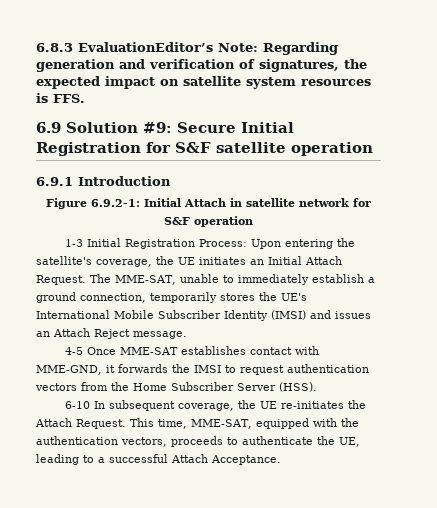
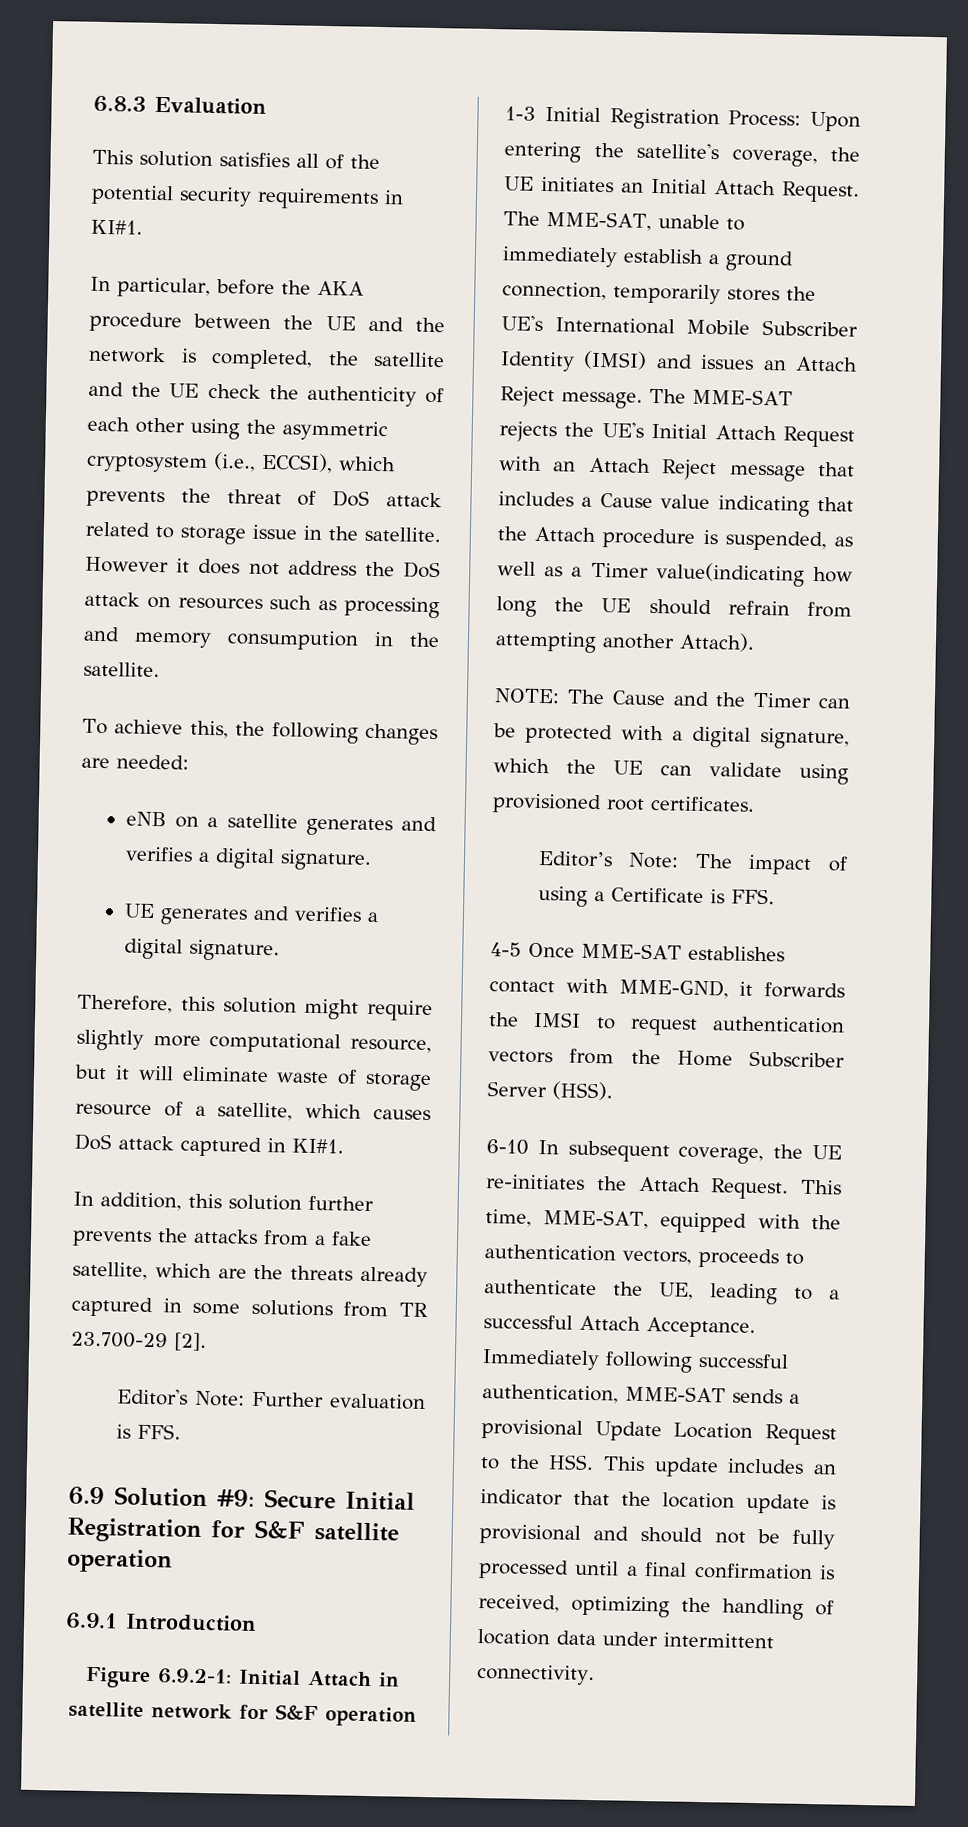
[78,42,338,55] [36,59,367,72] [36,76,371,89] EvaluationEditor’s Note: Regarding generation and verification of signatures, the expected impact on satellite system resources -> [154,96,267,115] [92,149,380,170] [91,184,404,210] [91,219,143,235] [90,276,364,298] [89,311,445,333] [88,346,445,370] [88,381,444,407] [87,416,388,442] [86,452,396,474] [86,488,443,508] [85,521,441,545] [85,556,441,579] [84,591,440,619] [83,626,440,651] [83,661,160,678] [82,718,438,746] [81,754,189,770] [125,811,437,837] [124,846,372,871] [123,903,379,926] [123,938,280,962] [77,994,433,1022] [76,1029,433,1054] [74,1064,432,1092] [75,1101,432,1121] [74,1133,344,1158] [73,1191,374,1212] [72,1228,372,1248] [72,1261,429,1288] [71,1296,428,1318] [71,1331,207,1352] [116,1388,427,1411] Evaluation // This solution satisfies all of the potential security requirements in KI#1. // In particular, before the AKA procedure between the UE and the network is completed, the satellite and the UE check the authenticity of each other using the asymmetric cryptosystem (i.e., ECCSI), which prevents the threat of DoS attack related to storage issue in the satellite. However it does not address the DoS attack on resources such as processing and memory consumpution in the satellite. // To achieve this, the following changes are needed: // eNB on a satellite generates and verifies a digital signature. // UE generates and verifies a digital signature. // Therefore, this solution might require slightly more computational resource, but it will eliminate waste of storage resource of a satellite, which causes DoS attack captured in KI#1. // In addition, this solution further prevents the attacks from a fake satellite, which are the threats already captured in some solutions from TR 23.700-29 [2]. // Editor's Note: Further evaluation
(187, 335) none -> [649,388,793,406] [499,421,855,448] [499,456,855,482] [498,491,854,517] [497,526,853,552] [497,561,853,587] [496,596,852,618] [495,631,755,653] [494,688,850,709] [493,723,850,750] [493,758,849,785] [492,793,755,815] [537,850,848,875] [537,885,775,907] The MME-SAT rejects the UE's Initial Attach Request with an Attach Reject message that includes a Cause value indicating that the Attach procedure is suspended, as well as a Timer value(indicating how long the UE should refrain from attempting another Attach). // NOTE: The Cause and the Timer can be protected with a digital signature, which the UE can validate using provisioned root certificates. // Editor’s Note: The impact of using a Certificate is FFS.
(281, 460) none -> [482,1349,789,1373] [482,1384,800,1404] [481,1419,837,1446] [480,1454,837,1478] [480,1489,836,1515] [479,1524,835,1550] [478,1559,835,1581] [478,1594,834,1620] [477,1629,774,1649] [477,1664,595,1686] Immediately following successful authentication, MME-SAT sends a provisional Update Location Request to the HSS. This update includes an indicator that the location update is provisional and should not be fully processed until a final confirmation is received, optimizing the handling of location data under intermittent connectivity.

